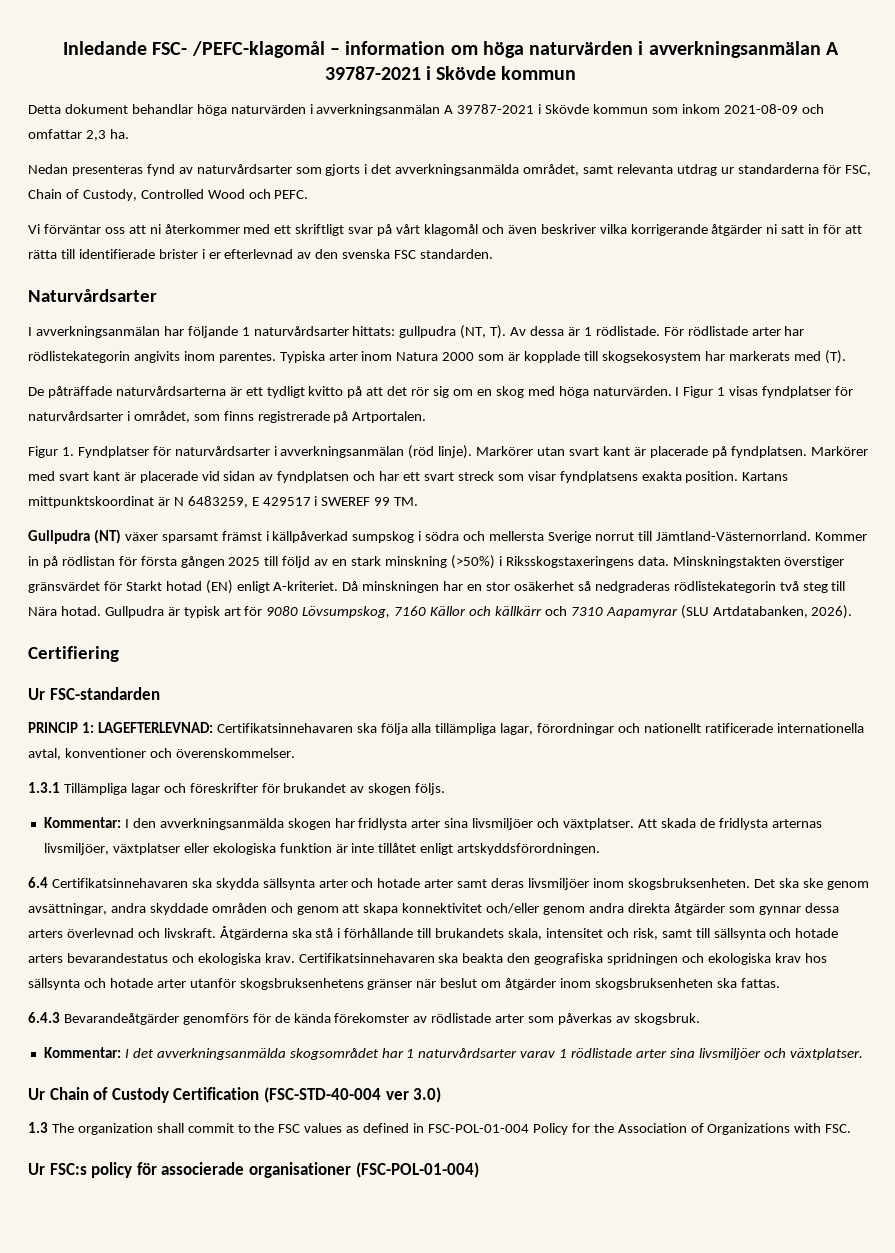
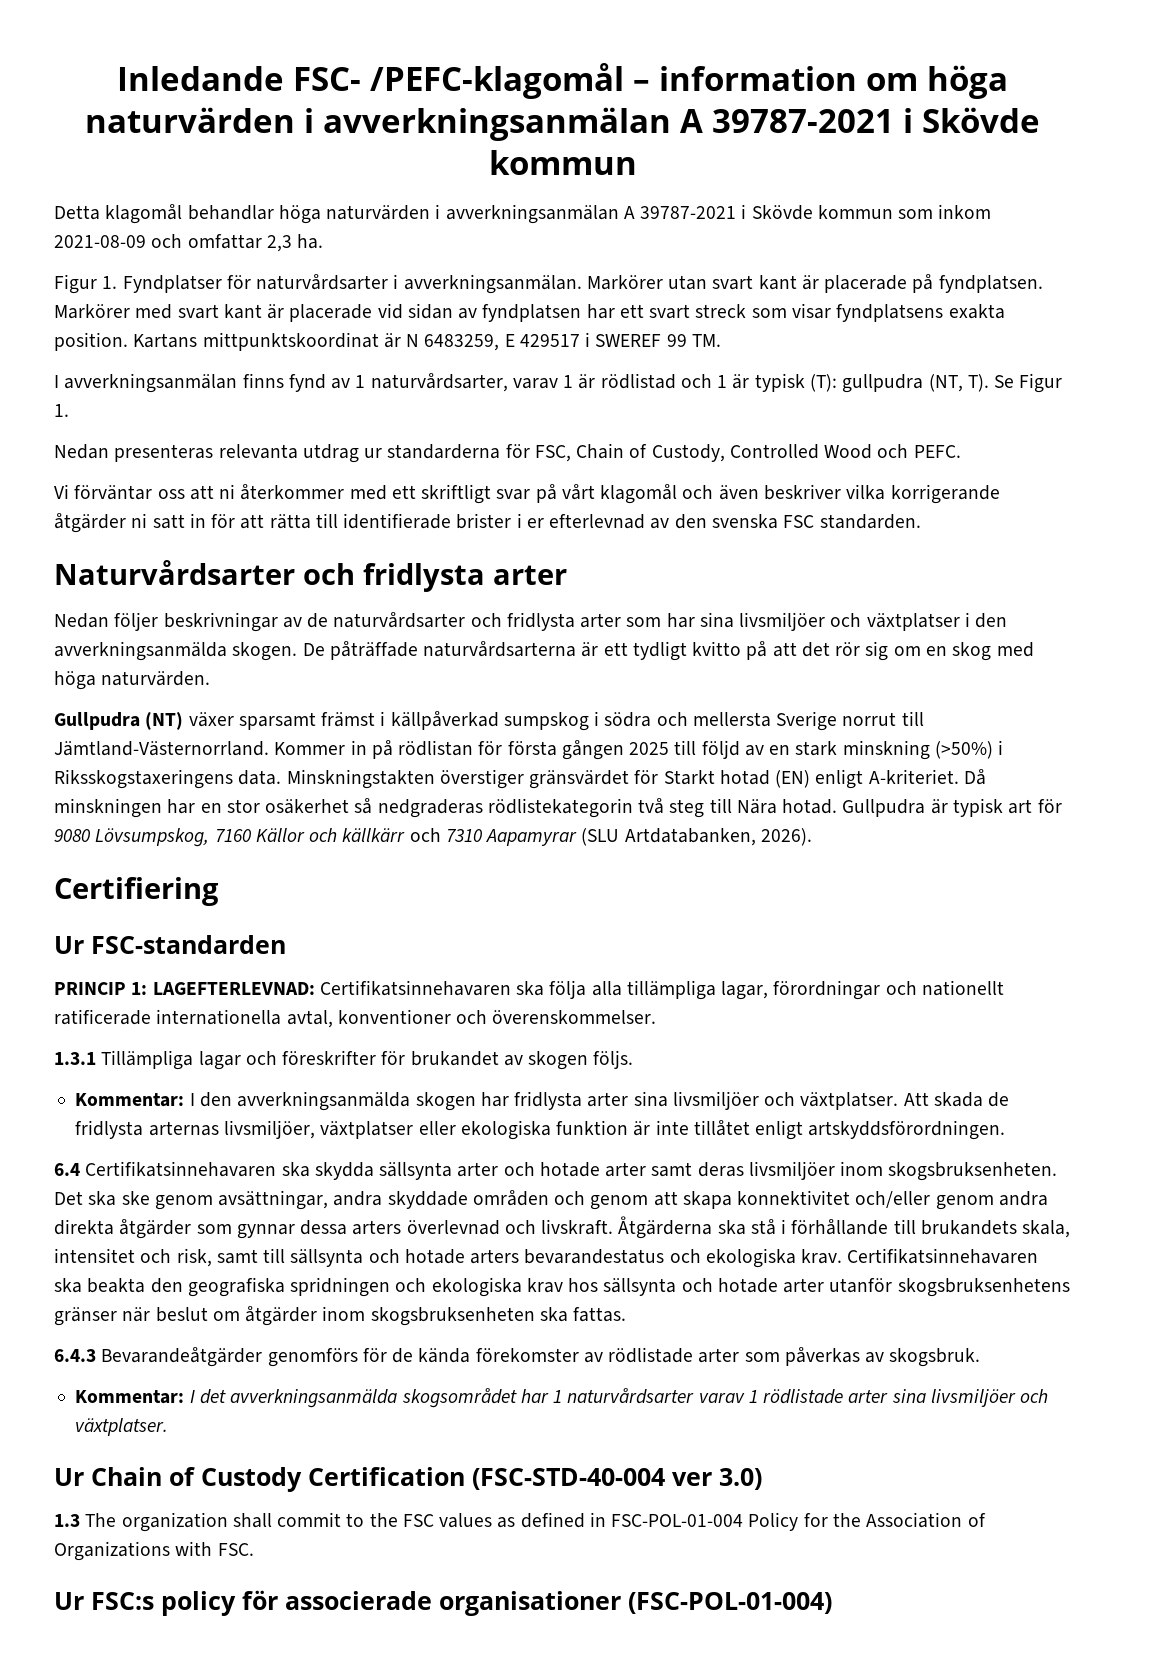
[64,104,128,114] dokument -> [105,204,183,224] klagomål
[28,164,614,176] Nedan presenteras fynd av naturvårdsarter som gjorts i det avverkningsanmälda området, samt -> [54,274,1043,294] [54,303,1005,322] [54,332,721,351] [54,373,1063,393] [54,404,69,417] [54,444,214,462] Figur 1. Fyndplatser för naturvårdsarter i avverkningsanmälan. Markörer utan svart kant är placerade på fyndplatsen. Markörer med svart kant är placerade vid sidan av fyndplatsen har ett svart streck som visar fyndplatsens exakta position. Kartans mittpunktskoordinat är N 6483259, E 429517 i SWEREF 99 TM. // I avverkningsanmälan finns fynd av 1 naturvårdsarter, varav 1 är rödlistad och 1 är typisk (T): gullpudra (NT, T). Se Figur 1. // Nedan presenteras
[28,325,805,339] [28,350,846,364] // I avverkningsanmälan har följande 1 naturvårdsarter hittats: gullpudra (NT, T). Av dessa är 1 rödlistade. För rödlistade arter har rödlistekategorin angivits inom parentes. Typiska arter inom Natura 2000 som är kopplade till skogsekosystem har markerats med (T). // -> [302,563,567,592] [54,612,1008,632] [54,641,298,661] och fridlysta arter // Nedan följer beskrivningar av de naturvårdsarter och fridlysta arter som har sina livsmiljöer och växtplatser i den avverkningsanmälda skogen.
[675,386,854,398] [28,411,427,423] [28,445,868,459] [28,471,789,483] [28,496,419,508] I Figur 1 visas fyndplatser för naturvårdsarter i området, som finns registrerade på Artportalen. // Figur 1. Fyndplatser för naturvårdsarter i avverkningsanmälan (röd linje). Markörer utan svart kant är placerade på fyndplatsen. Markörer med svart kant är placerade vid sidan av fyndplatsen och har ett svart streck som visar fyndplatsens exakta position. Kartans mittpunktskoordinat är N 6483259, E 429517 i SWEREF 99 TM. -> (211, 678) none

